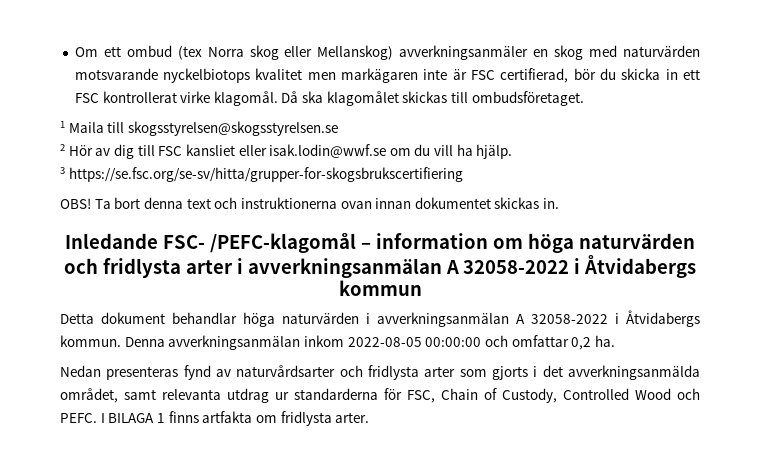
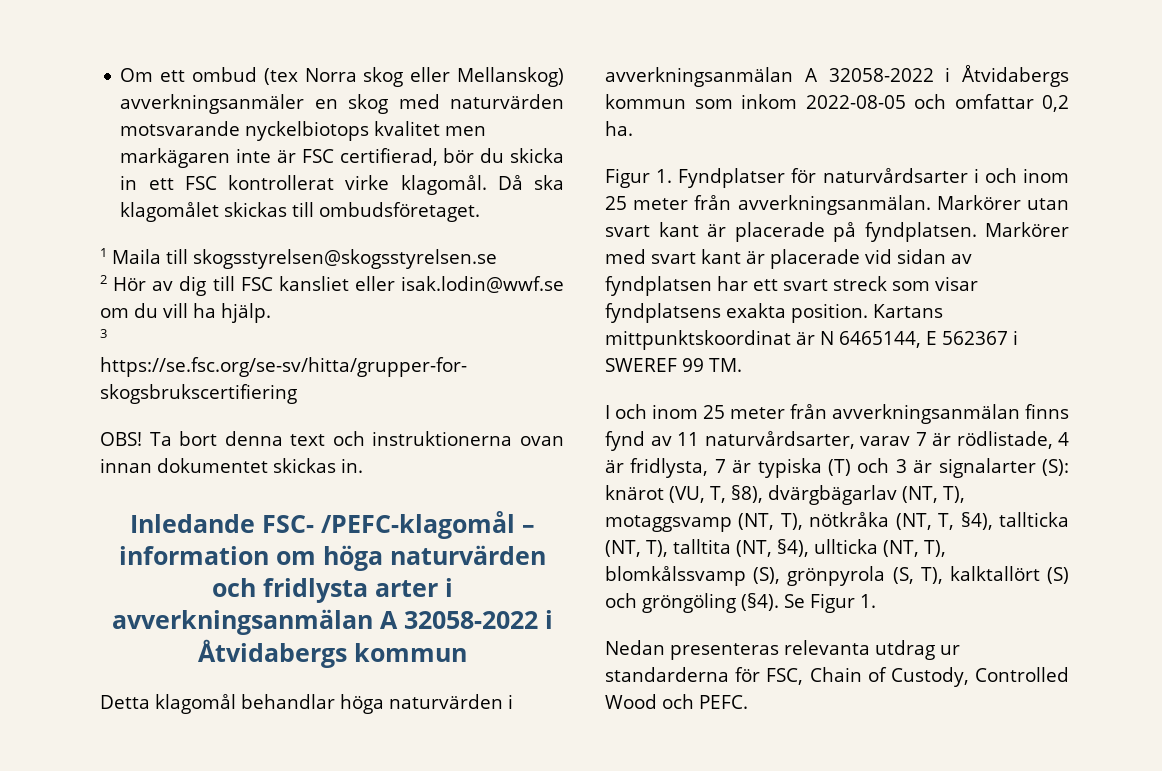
[101,312,165,324] dokument -> [155,694,236,714] klagomål
[60,335,301,350] kommun. Denna avverkningsanmälan -> [605,94,733,109] kommun som
[425,337,482,347] 00:00:00 -> (906, 102) none
[60,365,700,380] [60,388,156,403] Nedan presenteras fynd av naturvårdsarter och fridlysta arter som gjorts i det avverkningsanmälda området, samt -> [605,168,1069,188] [605,195,1069,215] [605,222,1069,242] [605,249,972,269] [605,276,978,296] [605,303,943,323] [605,330,1018,350] [605,358,742,372] [605,404,1069,424] [605,431,1069,451] [605,458,1069,478] [605,485,965,505] [605,512,1069,532] [605,539,946,557] [605,566,1069,586] [605,593,876,613] [605,640,779,660] Figur 1. Fyndplatser för naturvårdsarter i och inom 25 meter från avverkningsanmälan. Markörer utan svart kant är placerade på fyndplatsen. Markörer med svart kant är placerade vid sidan av fyndplatsen har ett svart streck som visar fyndplatsens exakta position. Kartans mittpunktskoordinat är N 6465144, E 562367 i SWEREF 99 TM. // I och inom 25 meter från avverkningsanmälan finns fynd av 11 naturvårdsarter, varav 7 är rödlistade, 4 är fridlysta, 7 är typiska (T) och 3 är signalarter (S): knärot (VU, T, §8), dvärgbägarlav (NT, T), motaggsvamp (NT, T), nötkråka (NT, T, §4), tallticka (NT, T), talltita (NT, §4), ullticka (NT, T), blomkålssvamp (S), grönpyrola (S, T), kalktallört (S) och gröngöling (§4). Se Figur 1. // Nedan presenteras
[100,411,370,426] I BILAGA 1 finns artfakta om fridlysta arter. -> (748, 702) none

